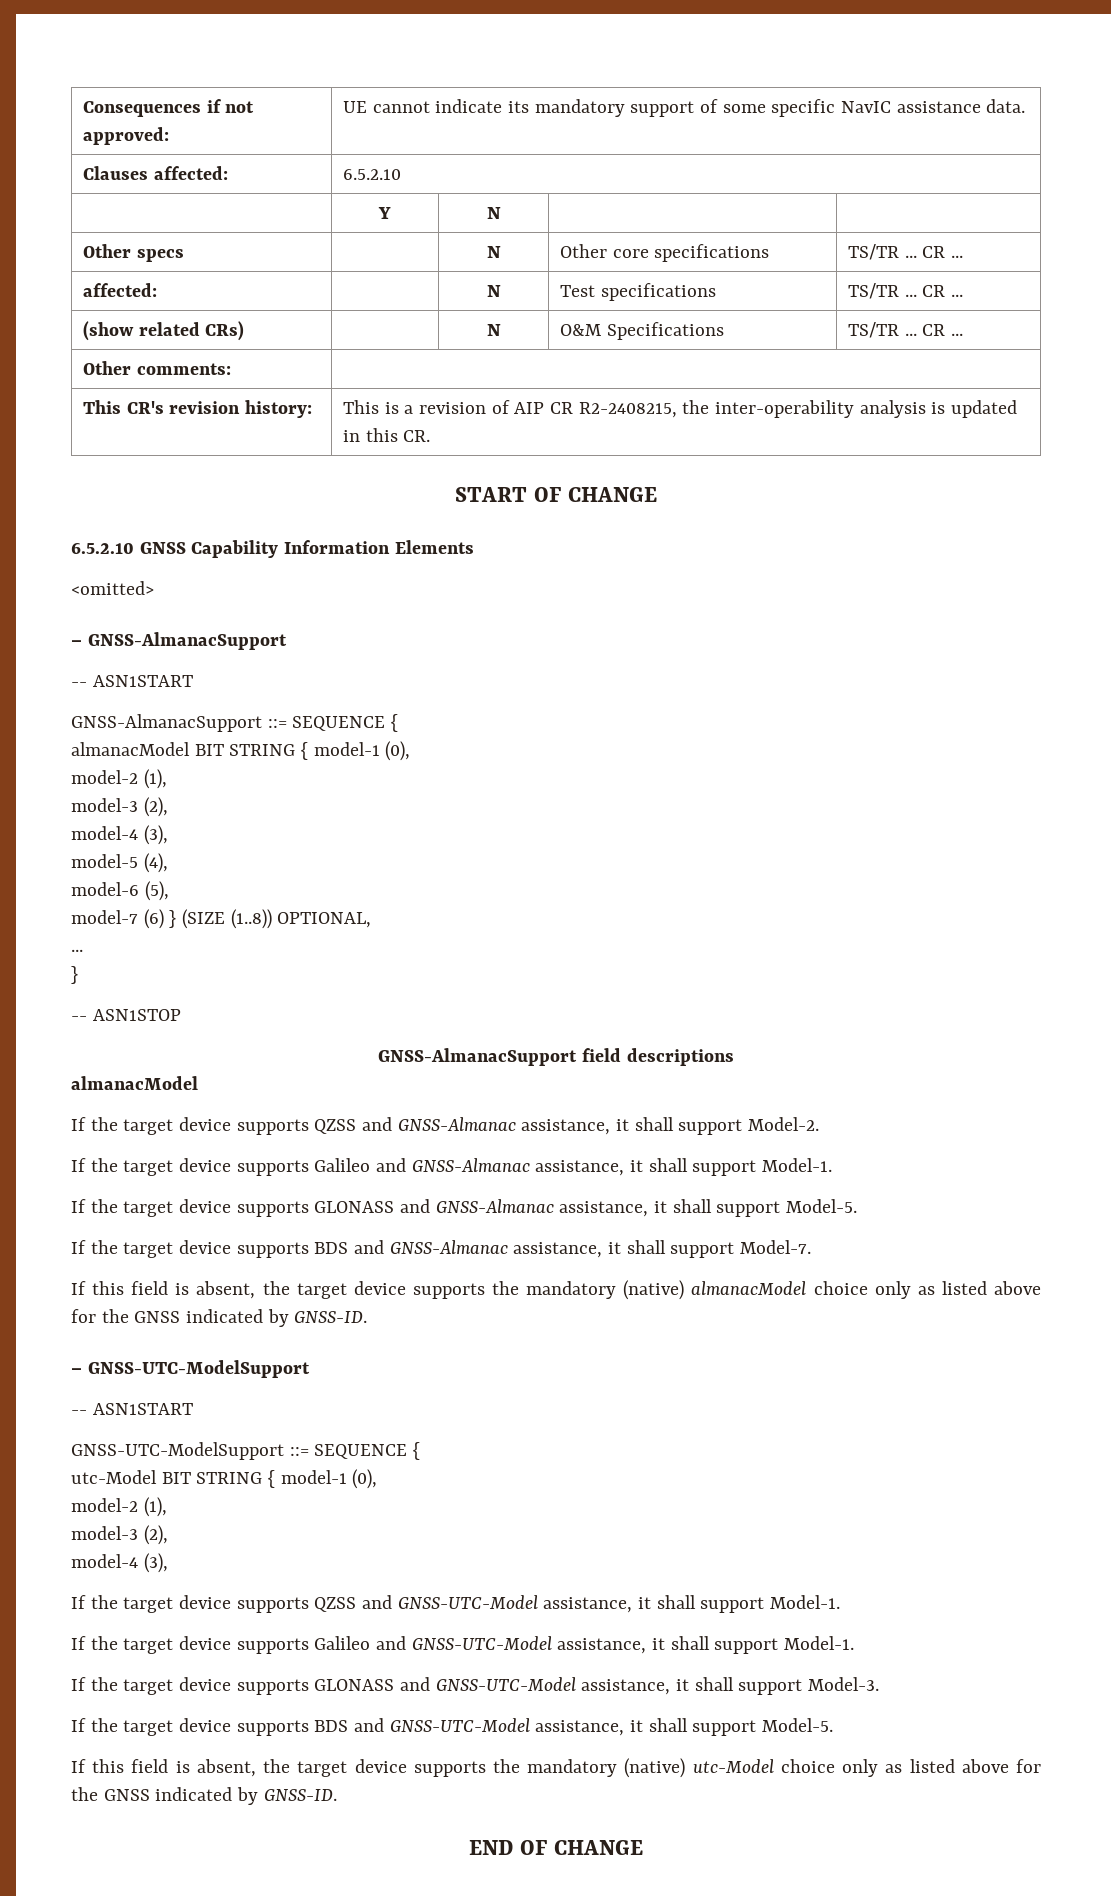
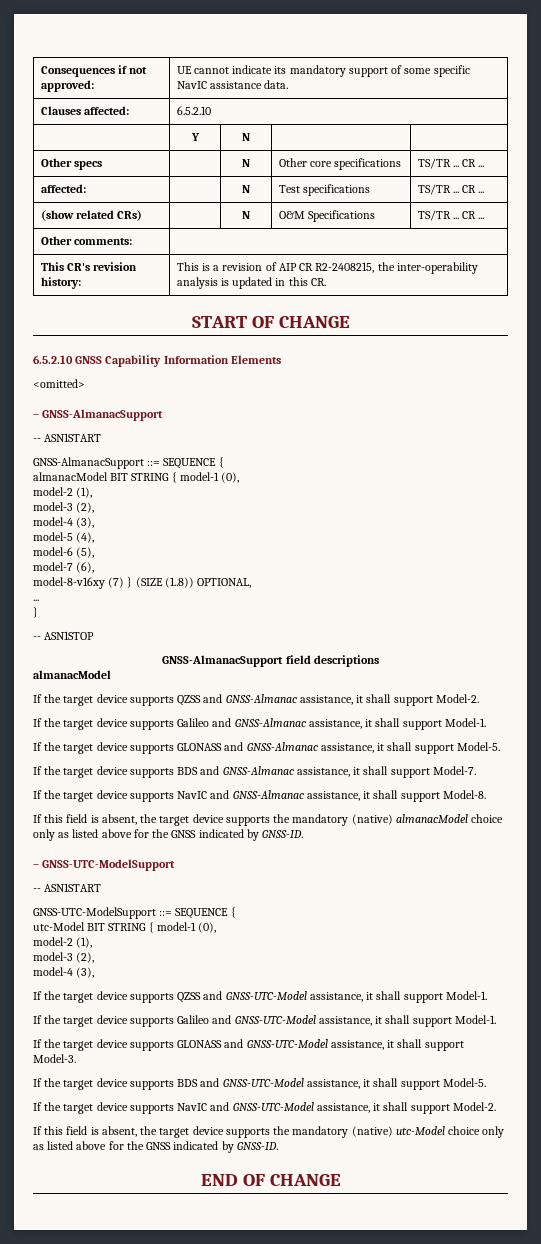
[143,909,164,929] (6) -> [76,562,95,573] [33,577,125,589] (6), // model-8-v16xy (7)
(812, 1247) none -> [33,790,486,802] // If the target device supports NavIC and GNSS-Almanac assistance, it shall support Model-8.
(834, 1725) none -> [33,1102,496,1114] // If the target device supports NavIC and GNSS-UTC-Model assistance, it shall support Model-2.

